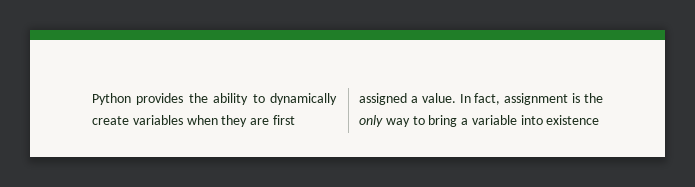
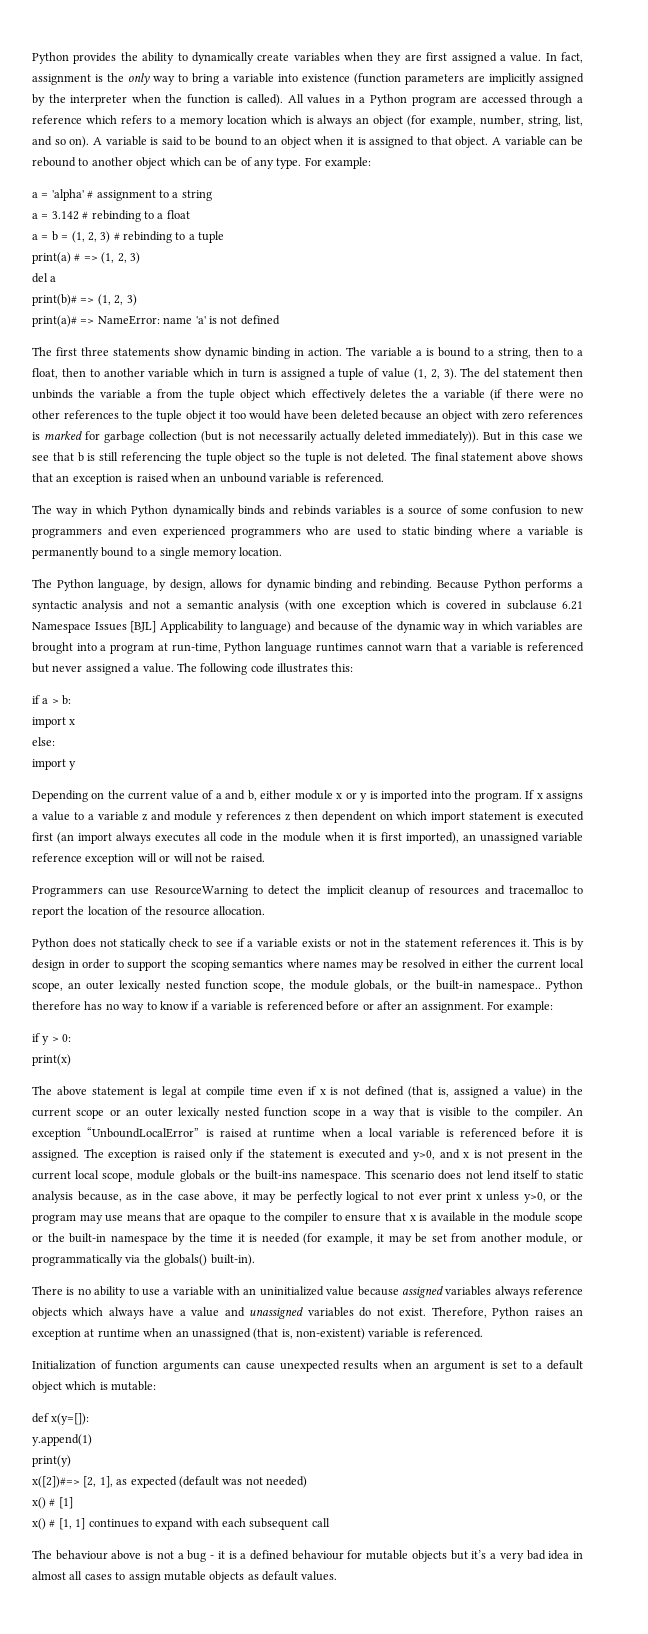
(600, 120) none -> [354,73,584,85] [32,94,583,106] [32,115,583,127] [32,136,584,148] [32,157,372,169] [32,189,212,201] [32,210,190,222] [32,231,225,243] [32,252,140,264] [32,273,57,283] [32,294,137,306] [32,315,280,327] [32,347,583,359] [32,368,584,380] [32,389,583,401] [32,410,583,422] [32,431,583,443] [32,452,583,464] [32,473,384,485] [32,505,585,517] [32,526,584,538] [32,547,283,559] [32,579,584,591] [32,600,583,612] [32,621,584,633] [32,642,585,654] [32,663,354,675] [32,695,72,705] [32,717,76,728] [32,737,55,746] [32,759,77,770] [32,790,584,802] [32,811,585,823] [32,832,583,844] [32,853,265,865] [32,885,583,897] [32,906,266,918] [32,938,584,950] [32,959,584,971] [32,980,584,992] [32,1001,554,1013] [32,1033,72,1045] [32,1054,71,1066] [32,1086,583,1098] [32,1107,584,1119] [32,1127,583,1140] [32,1149,583,1161] [32,1170,583,1182] [32,1191,583,1203] [32,1212,583,1224] [32,1233,583,1245] [32,1254,255,1266] [32,1286,583,1298] [32,1307,583,1319] [32,1328,484,1340] [32,1360,584,1372] [32,1381,157,1393] [32,1413,90,1425] [32,1434,92,1446] [32,1455,71,1467] [32,1476,307,1488] [32,1497,73,1509] [32,1518,330,1530] [32,1550,584,1562] [32,1571,338,1583] (function parameters are implicitly assigned by the interpreter when the function is called). All values in a Python program are accessed through a reference which refers to a memory location which is always an object (for example, number, string, list, and so on). A variable is said to be bound to an object when it is assigned to that object. A variable can be rebound to another object which can be of any type. For example: // a = 'alpha' # assignment to a string // a = 3.142 # rebinding to a float // a = b = (1, 2, 3) # rebinding to a tuple // print(a) # => (1, 2, 3) // del a // print(b)# => (1, 2, 3) // print(a)# => NameError: name 'a' is not defined // The first three statements show dynamic binding in action. The variable a is bound to a string, then to a float, then to another variable which in turn is assigned a tuple of value (1, 2, 3). The del statement then unbinds the variable a from the tuple object which effectively deletes the a variable (if there were no other references to the tuple object it too would have been deleted because an object with zero references is marked for garbage collection (but is not necessarily actually deleted immediately)). But in this case we see that b is still referencing the tuple object so the tuple is not deleted. The final statement above shows that an exception is raised when an unbound variable is referenced. // The way in which Python dynamically binds and rebinds variables is a source of some confusion to new programmers and even experienced programmers who are used to static binding where a variable is permanently bound to a single memory location. // The Python language, by design, allows for dynamic binding and rebinding. Because Python performs a syntactic analysis and not a semantic analysis (with one exception which is covered in subclause 6.21 Namespace Issues [BJL] Applicability to language) and because of the dynamic way in which variables are brought into a program at run-time, Python language runtimes cannot warn that a variable is referenced but never assigned a value. The following code illustrates this: // if a > b: // import x // else: // import y // Depending on the current value of a and b, either module x or y is imported into the program. If x assigns a value to a variable z and module y references z then dependent on which import statement is executed first (an import always executes all code in the module when it is first imported), an unassigned variable reference exception will or will not be raised. // Programmers can use ResourceWarning to detect the implicit cleanup of resources and tracemalloc to report the location of the resource allocation. // Python does not statically check to see if a variable exists or not in the statement references it. This is by design in order to support the scoping semantics where names may be resolved in either the current local scope, an outer lexically nested function scope, the module globals, or the built-in namespace.. Python therefore has no way to know if a variable is referenced before or after an assignment. For example: // if y > 0: // print(x) // The above statement is legal at compile time even if x is not defined (that is, assigned a value) in the current scope or an outer lexically nested function scope in a way that is visible to the compiler. An exception “UnboundLocalError” is raised at runtime when a local variable is referenced before it is assigned. The exception is raised only if the statement is executed and y>0, and x is not present in the current local scope, module globals or the built-ins namespace. This scenario does not lend itself to static analysis because, as in the case above, it may be perfectly logical to not ever print x unless y>0, or the program may use means that are opaque to the compiler to ensure that x is available in the module scope or the built-in namespace by the time it is needed (for example, it may be set from another module, or programmatically via the globals() built-in). // There is no ability to use a variable with an uninitialized value because assigned variables always reference objects which always have a value and unassigned variables do not exist. Therefore, Python raises an exception at runtime when an unassigned (that is, non-existent) variable is referenced. // Initialization of function arguments can cause unexpected results when an argument is set to a default object which is mutable: // def x(y=[]): // y.append(1) // print(y) // x([2])#=> [2, 1], as expected (default was not needed) // x() # [1] // x() # [1, 1] continues to expand with each subsequent call // The behaviour above is not a bug - it is a defined behaviour for mutable objects but it’s a very bad idea in almost all cases to assign mutable objects as default values.

